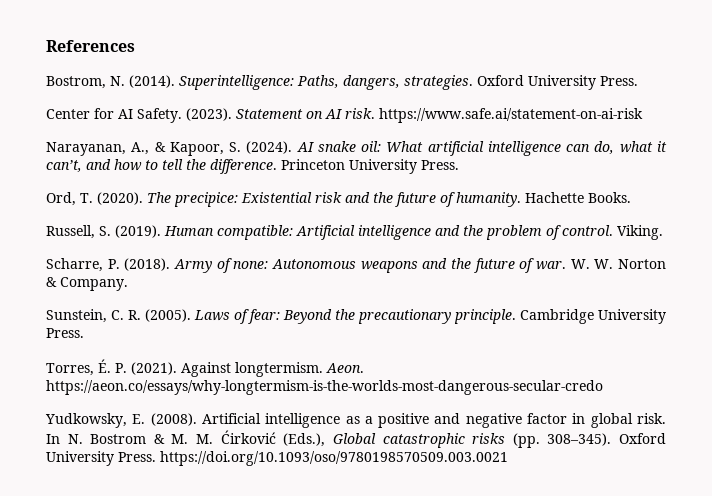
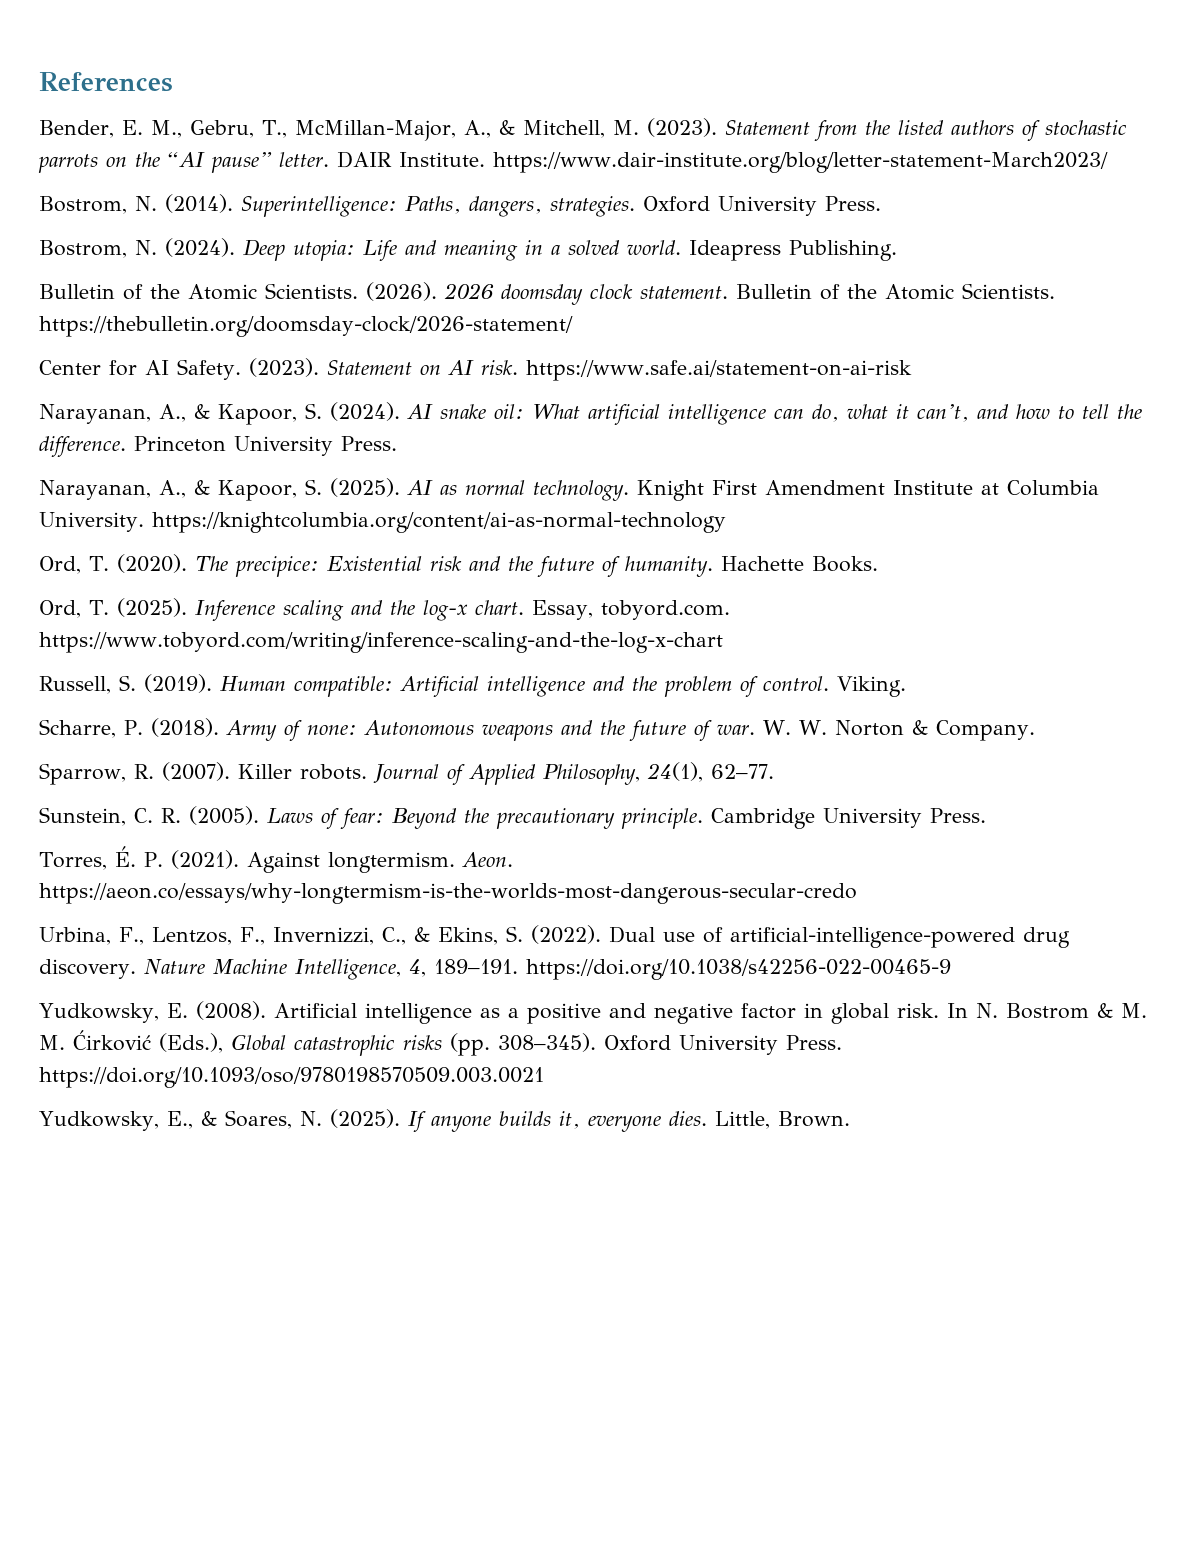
(135, 46) none -> [39,118,1127,141] [38,151,1108,173] // Bender, E. M., Gebru, T., McMillan-Major, A., & Mitchell, M. (2023). Statement from the listed authors of stochastic parrots on the “AI pause” letter. DAIR Institute. https://www.dair-institute.org/blog/letter-statement-March2023/
(638, 81) none -> [39,238,897,261] [39,282,1055,305] [39,316,573,337] // Bostrom, N. (2024). Deep utopia: Life and meaning in a solved world. Ideapress Publishing. // Bulletin of the Atomic Scientists. (2026). 2026 doomsday clock statement. Bulletin of the Atomic Scientists. https://thebulletin.org/doomsday-clock/2026-statement/
(459, 165) none -> [39,478,1099,501] [39,512,726,533] // Narayanan, A., & Kapoor, S. (2025). AI as normal technology. Knight First Amendment Institute at Columbia University. https://knightcolumbia.org/content/ai-as-normal-technology
(631, 197) none -> [39,598,730,621] [39,632,723,653] // Ord, T. (2025). Inference scaling and the log-x chart. Essay, tobyord.com. https://www.tobyord.com/writing/inference-scaling-and-the-log-x-chart
(128, 284) none -> [39,762,774,785] // Sparrow, R. (2007). Killer robots. Journal of Applied Philosophy, 24(1), 62–77.
(603, 387) none -> [39,925,1070,948] [39,959,951,980] // Urbina, F., Lentzos, F., Invernizzi, C., & Ekins, S. (2022). Dual use of artificial-intelligence-powered drug discovery. Nature Machine Intelligence, 4, 189–191. https://doi.org/10.1038/s42256-022-00465-9
(508, 458) none -> [39,1109,850,1132] // Yudkowsky, E., & Soares, N. (2025). If anyone builds it, everyone dies. Little, Brown.

